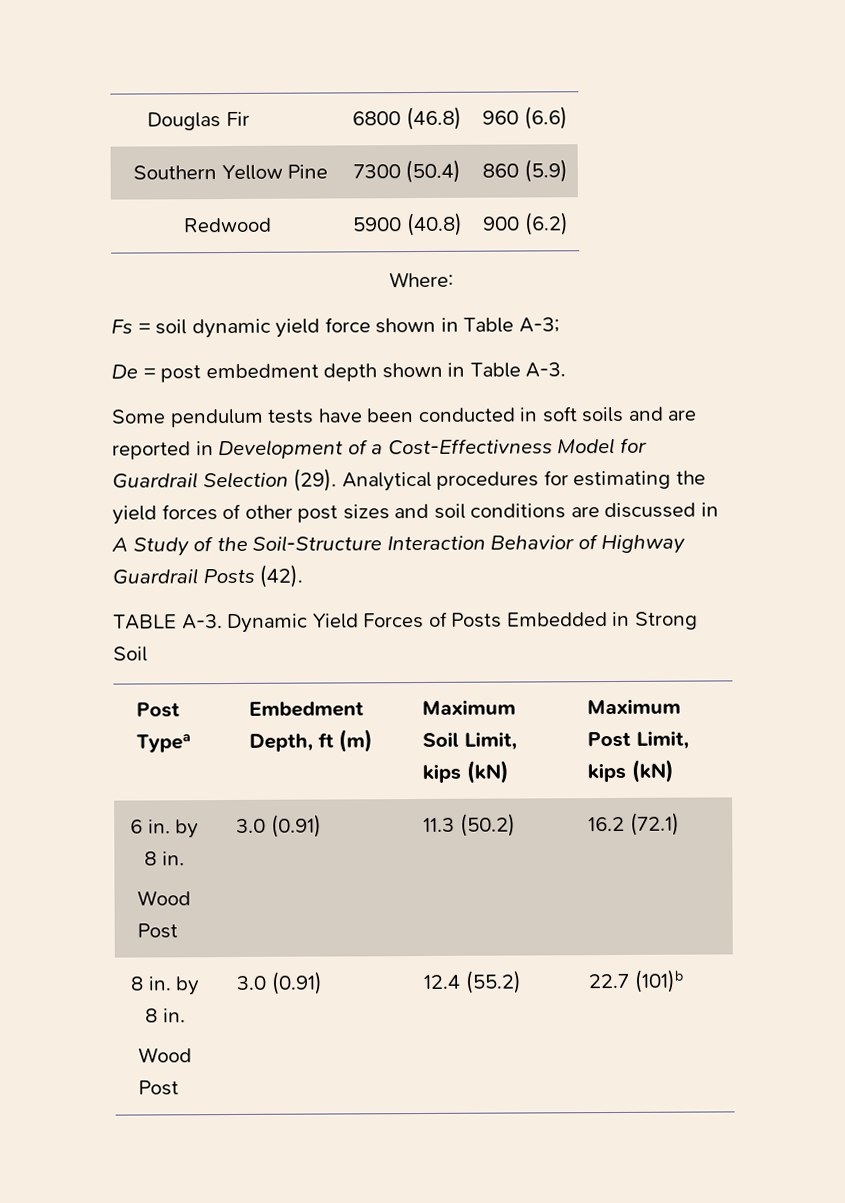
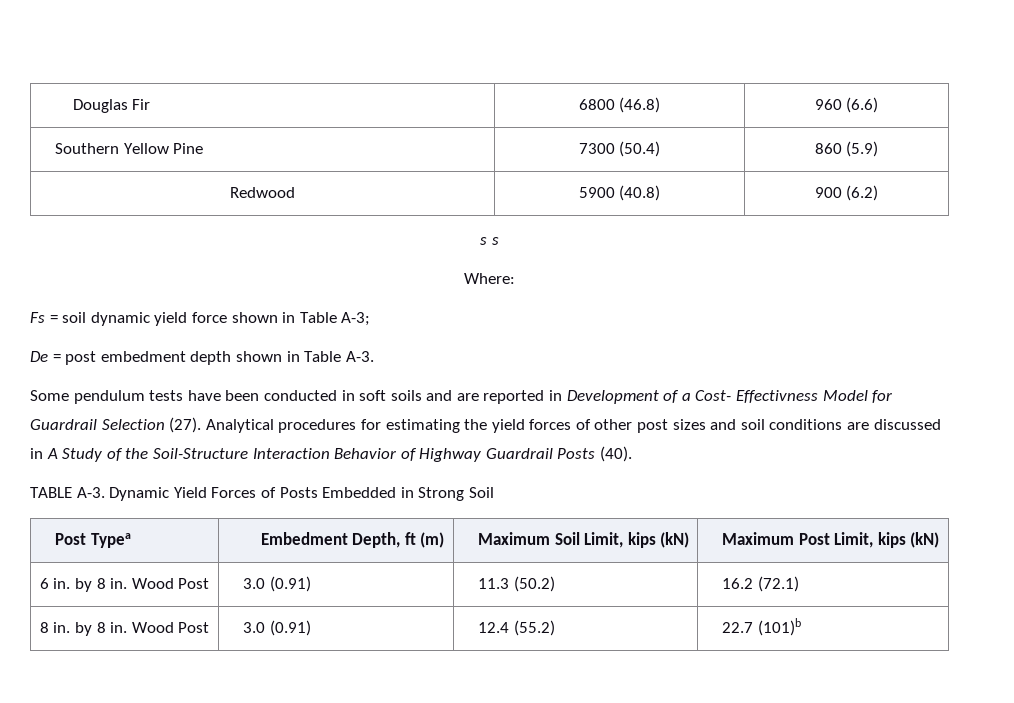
(569, 224) none -> [480,237,499,245] // s s
[387,438,553,455] Cost-Effectivness -> [695,390,819,403] Cost- Effectivness
[293,468,338,492] (29). -> [169,417,202,433] (27).
[259,564,304,588] (42). -> [600,446,633,462] (40).
(185, 858) // -> (128, 583) none
(186, 1015) // -> (128, 627) none

